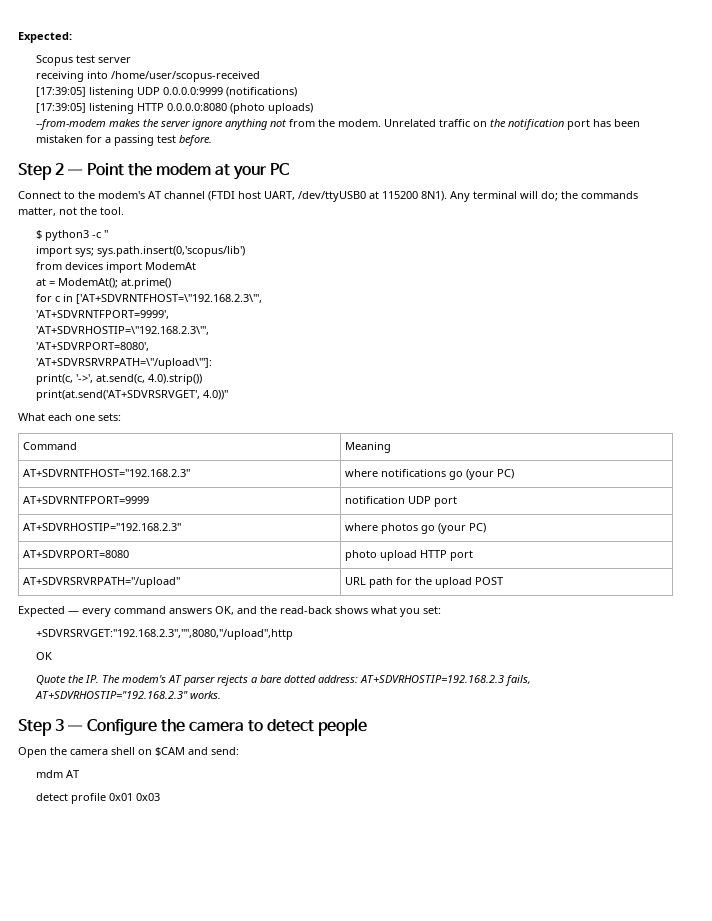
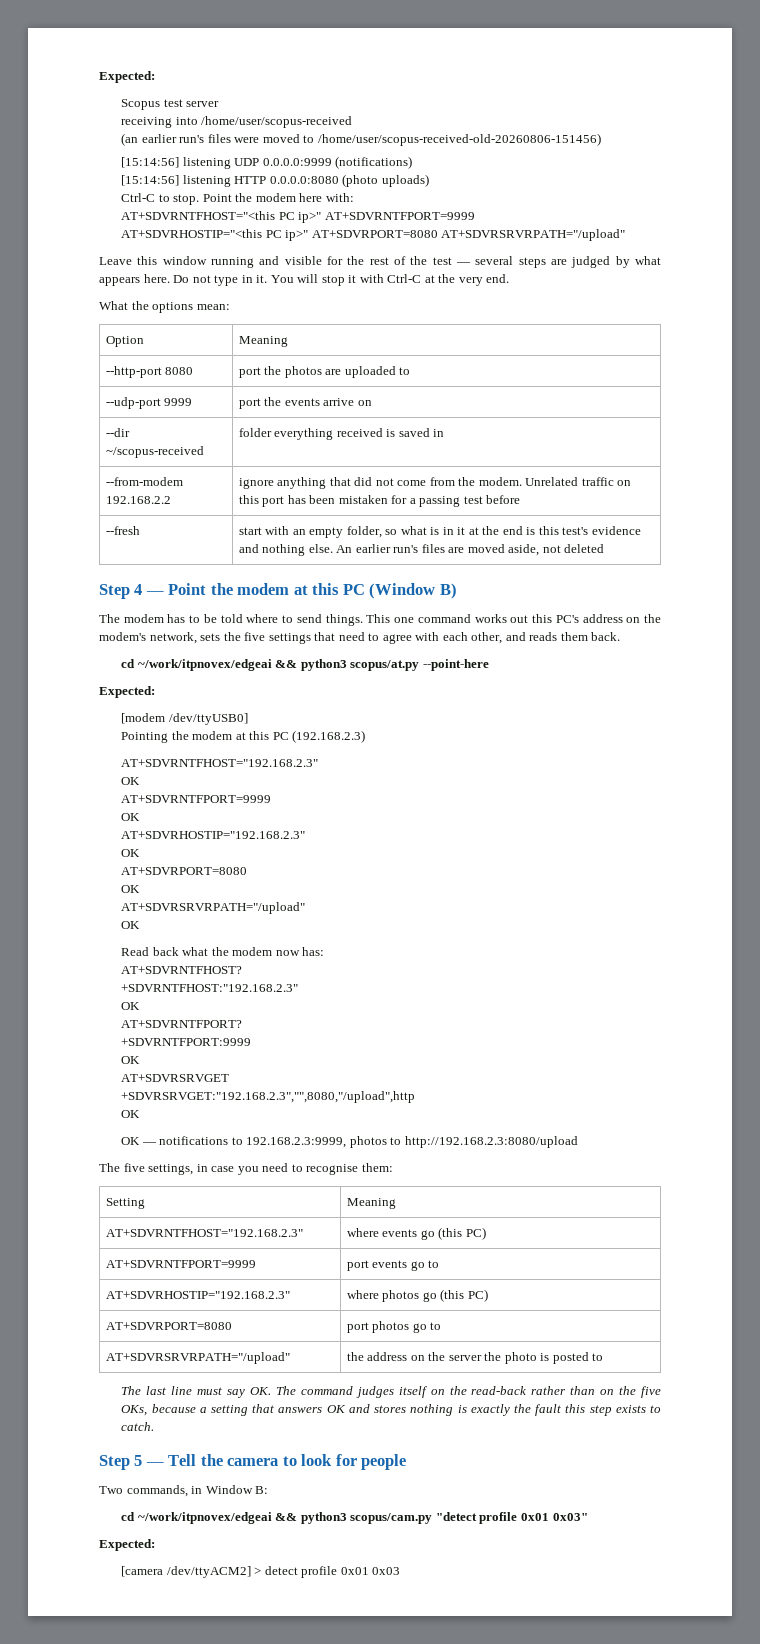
[36,87,87,97] [17:39:05] -> [121,133,601,146] [121,157,180,168] (an earlier run's files were moved to /home/user/scopus-received-old-20260806-151456) // [15:14:56]
[36,103,87,113] [17:39:05] -> [121,175,180,186] [15:14:56]
[36,119,287,130] --from-modem makes the server ignore anything not -> [121,193,354,205] [121,211,475,223] [121,229,626,241] [99,256,661,268] [99,274,510,286] [99,301,230,313] [105,336,144,347] [238,336,288,347] [105,366,194,378] [238,366,411,378] [105,397,193,409] [238,397,372,409] [105,428,130,437] [105,446,204,458] [238,428,445,440] [105,477,183,486] [105,496,171,504] [238,477,427,489] Ctrl-C to stop. Point the modem here with: // AT+SDVRNTFHOST="<this PC ip>" AT+SDVRNTFPORT=9999 // AT+SDVRHOSTIP="<this PC ip>" AT+SDVRPORT=8080 AT+SDVRSRVRPATH="/upload" // Leave this window running and visible for the rest of the test — several steps are judged by what appears here. Do not type in it. You will stop it with Ctrl-C at the very end. // What the options mean: // Option | Meaning // --http-port 8080 | port the photos are uploaded to // --udp-port 9999 | port the events arrive on // --dir ~/scopus-received | folder everything received is saved in // --from-modem 192.168.2.2 | ignore anything that did not come
[490,119,565,130] the notification -> [238,495,259,504] this
[179,135,213,146] [18,163,65,180] before. // Step 2 -> [486,495,521,504] [105,526,140,535] [238,526,641,538] [238,544,605,556] [99,584,143,599] before // --fresh | start with an empty folder, so what is in it at the end is this test's evidence and nothing else. An earlier run's files are moved aside, not deleted // Step 4
[233,163,290,180] [18,191,638,202] [18,207,124,216] [36,230,109,241] [36,246,246,257] [36,262,197,273] [36,278,172,289] [36,294,263,304] [36,310,170,319] [36,326,210,335] [36,342,150,351] [36,358,213,369] [36,374,203,385] [36,390,229,401] [18,413,121,421] [23,442,78,450] your PC // Connect to the modem's AT channel (FTDI host UART, /dev/ttyUSB0 at 115200 8N1). Any terminal will do; the commands matter, not the tool. // $ python3 -c " // import sys; sys.path.insert(0,'scopus/lib') // from devices import ModemAt // at = ModemAt(); at.prime() // for c in ['AT+SDVRNTFHOST=\"192.168.2.3\"', // 'AT+SDVRNTFPORT=9999', // 'AT+SDVRHOSTIP=\"192.168.2.3\"', // 'AT+SDVRPORT=8080', // 'AT+SDVRSRVRPATH=\"/upload\"']: // print(c, '->', at.send(c, 4.0).strip()) // print(at.send('AT+SDVRSRVGET', 4.0))" // What each one sets: // Command -> [312,583,457,599] [99,614,661,626] [99,632,621,644] [121,659,489,671] [99,686,155,698] [121,713,248,725] [121,730,366,743] [121,759,319,767] [121,777,141,785] [121,795,272,803] [121,813,141,821] [121,831,306,839] [121,849,141,857] [121,867,248,875] [121,885,141,893] [121,902,306,914] [121,921,141,929] [121,947,325,956] [121,966,243,974] [121,984,299,992] [121,1002,141,1010] [121,1020,243,1028] [121,1038,252,1046] [121,1056,141,1064] [121,1074,230,1082] [121,1091,416,1103] [121,1110,141,1118] [121,1136,578,1148] [99,1163,393,1175] [105,1198,145,1209] this PC (Window B) // The modem has to be told where to send things. This one command works out this PC's address on the modem's network, sets the five settings that need to agree with each other, and reads them back. // cd ~/work/itpnovex/edgeai && python3 scopus/at.py --point-here // Expected: // [modem /dev/ttyUSB0] // Pointing the modem at this PC (192.168.2.3) // AT+SDVRNTFHOST="192.168.2.3" // OK // AT+SDVRNTFPORT=9999 // OK // AT+SDVRHOSTIP="192.168.2.3" // OK // AT+SDVRPORT=8080 // OK // AT+SDVRSRVRPATH="/upload" // OK // Read back what the modem now has: // AT+SDVRNTFHOST? // +SDVRNTFHOST:"192.168.2.3" // OK // AT+SDVRNTFPORT? // +SDVRNTFPORT:9999 // OK // AT+SDVRSRVGET // +SDVRSRVGET:"192.168.2.3","",8080,"/upload",http // OK // OK — notifications to 192.168.2.3:9999, photos to http://192.168.2.3:8080/upload // The five settings, in case you need to recognise them: // Setting
[381,469,495,480] notifications go (your -> [382,1227,463,1240] events go (this
[345,496,458,507] notification UDP port -> [346,1260,440,1271] port events go to
[438,523,467,534] (your -> [440,1289,465,1302] (this
[345,550,474,561] [23,577,181,588] [345,577,504,588] [18,606,441,617] [36,629,294,640] [36,652,53,660] [36,675,532,686] [35,691,222,699] [18,719,157,736] photo upload HTTP port // AT+SDVRSRVRPATH="/upload" | URL path for the upload POST // Expected — every command answers OK, and the read-back shows what you set: // +SDVRSRVGET:"192.168.2.3","",8080,"/upload",http // OK // Quote the IP. The modem's AT parser rejects a bare dotted address: AT+SDVRHOSTIP=192.168.2.3 fails, AT+SDVRHOSTIP="192.168.2.3" works. // Step 3 — Configure -> [346,1321,442,1333] [105,1352,290,1364] [346,1352,604,1364] [121,1386,661,1398] [121,1404,662,1416] [121,1422,155,1431] [99,1454,197,1470] port photos go to // AT+SDVRSRVRPATH="/upload" | the address on the server the photo is posted to // The last line must say OK. The command judges itself on the read-back rather than on the five OKs, because a setting that answers OK and stores nothing is exactly the fault this step exists to catch. // Step 5 — Tell
[267,719,315,732] detect -> [301,1454,357,1466] look for
[18,747,239,758] [36,770,80,778] Open the camera shell on $CAM and send: // mdm AT // -> [99,1485,269,1497] [121,1512,588,1524] [99,1539,155,1551] [121,1566,262,1578] Two commands, in Window B: // cd ~/work/itpnovex/edgeai && python3 scopus/cam.py "detect profile 0x01 0x03" // Expected: // [camera /dev/ttyACM2] >

